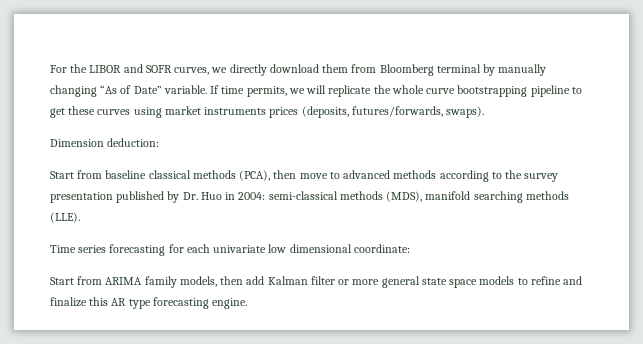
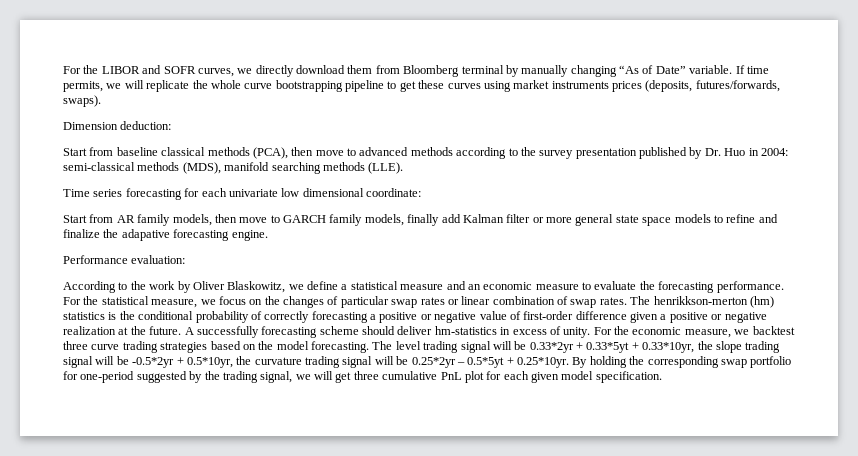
[105,277,143,285] ARIMA -> [116,215,135,223] AR
(244, 280) none -> [239,214,440,226] move to GARCH family models, finally
[89,297,151,309] this AR type -> [103,229,170,241] the adapative
(248, 303) none -> [63,255,186,264] [63,281,784,293] [63,296,774,308] [63,311,767,323] [63,326,795,338] [63,341,781,353] [63,356,792,368] [63,371,662,383] // Performance evaluation: // According to the work by Oliver Blaskowitz, we define a statistical measure and an economic measure to evaluate the forecasting performance. For the statistical measure, we focus on the changes of particular swap rates or linear combination of swap rates. The henrikkson-merton (hm) statistics is the conditional probability of correctly forecasting a positive or negative value of first-order difference given a positive or negative realization at the future. A successfully forecasting scheme should deliver hm-statistics in excess of unity. For the economic measure, we backtest three curve trading strategies based on the model forecasting. The level trading signal will be 0.33*2yr + 0.33*5yt + 0.33*10yr, the slope trading signal will be -0.5*2yr + 0.5*10yr, the curvature trading signal will be 0.25*2yr – 0.5*5yt + 0.25*10yr. By holding the corresponding swap portfolio for one-period suggested by the trading signal, we will get three cumulative PnL plot for each given model specification.

